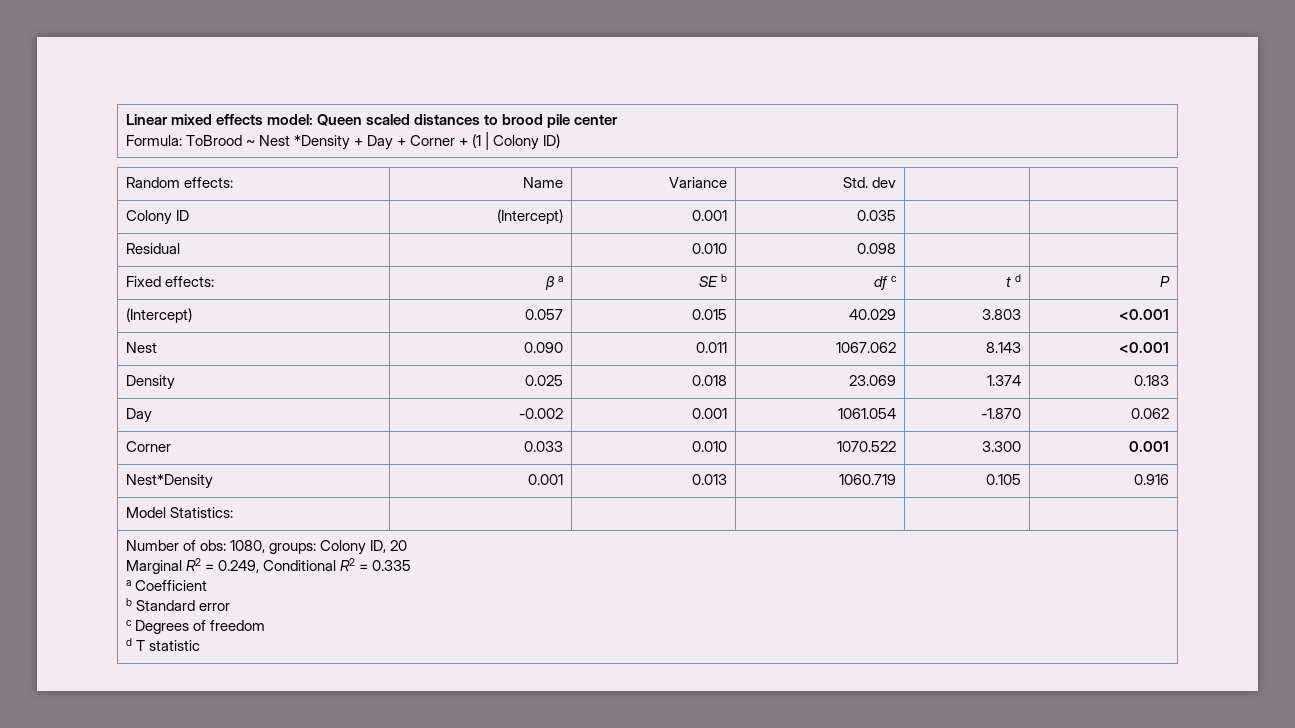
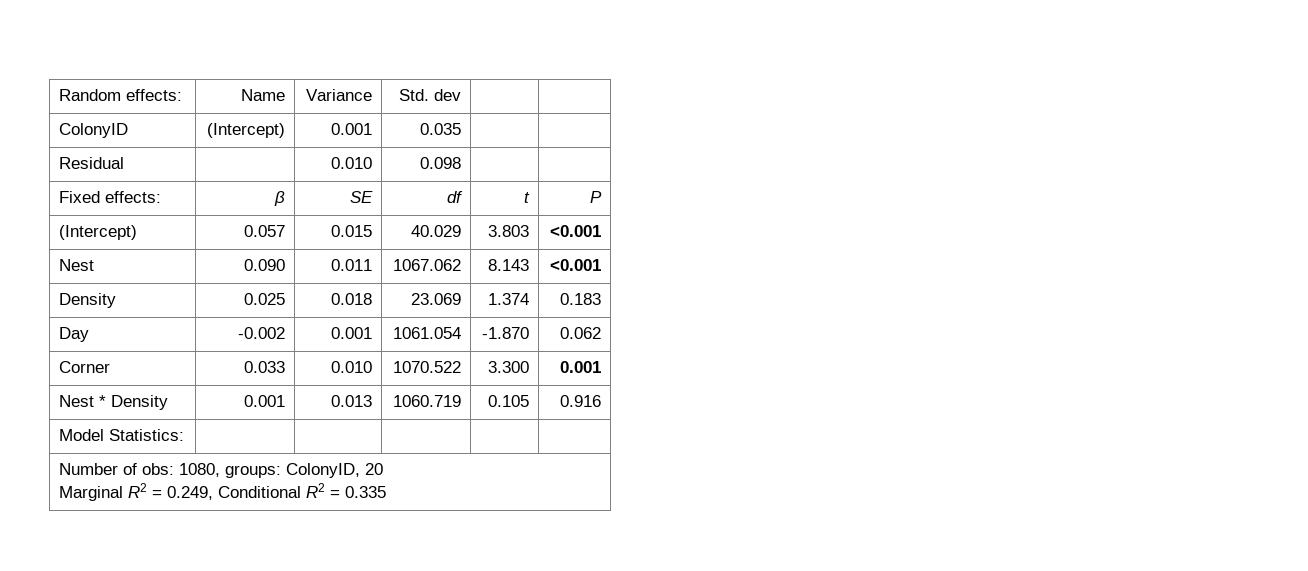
[125,114,619,128] [125,132,561,150] Linear mixed effects model: Queen scaled distances to brood pile center // Formula: ToBrood ~ Nest *Density + Day + Corner + (1 | Colony ID) // -> (58, 95) none
[125,210,189,225] Colony ID -> [58,123,128,138] ColonyID
[558,276,564,282] a -> (286, 198) none
[721,274,728,282] b -> (374, 197) none
[891,276,898,282] c -> (464, 197) none
[1015,274,1022,282] d -> (531, 197) none
[125,474,213,489] Nest*Density -> [58,395,168,410] Nest * Density
[319,540,386,555] Colony ID, -> [285,463,360,478] ColonyID,
[125,580,207,591] [125,598,230,611] [125,620,265,634] [125,638,200,651] // a Coefficient // b Standard error // c Degrees of freedom // d T statistic -> (386, 492) none

